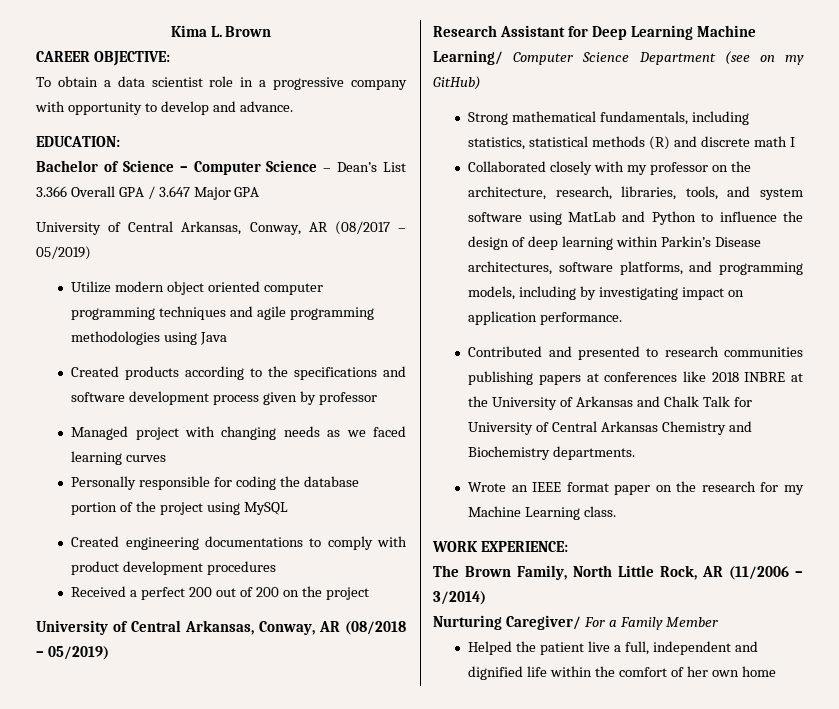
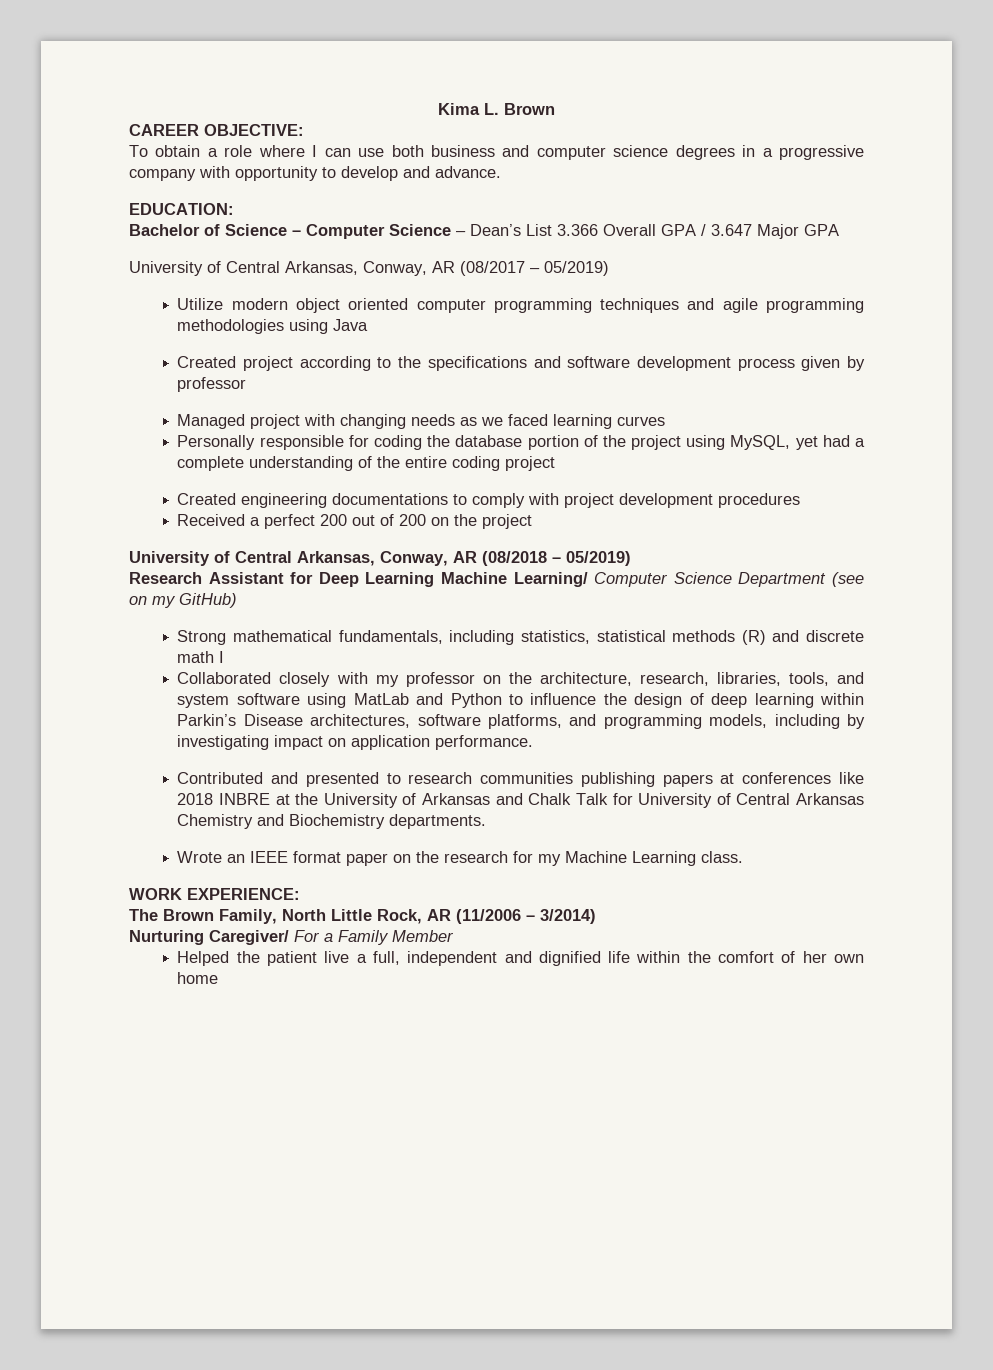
[117,76,234,87] data scientist role -> [224,145,735,160] role where I can use both business and computer science degrees
[125,366,180,380] products -> [243,356,294,371] project
[243,502,288,515] MySQL -> [730,435,866,450] [177,456,556,471] MySQL, yet had a complete understanding of the entire coding project
[71,561,120,575] product -> [564,493,615,508] project

